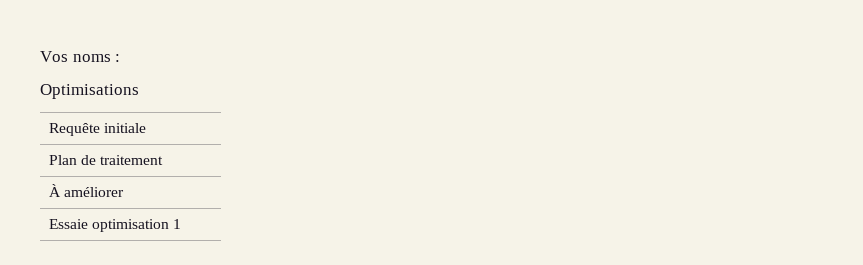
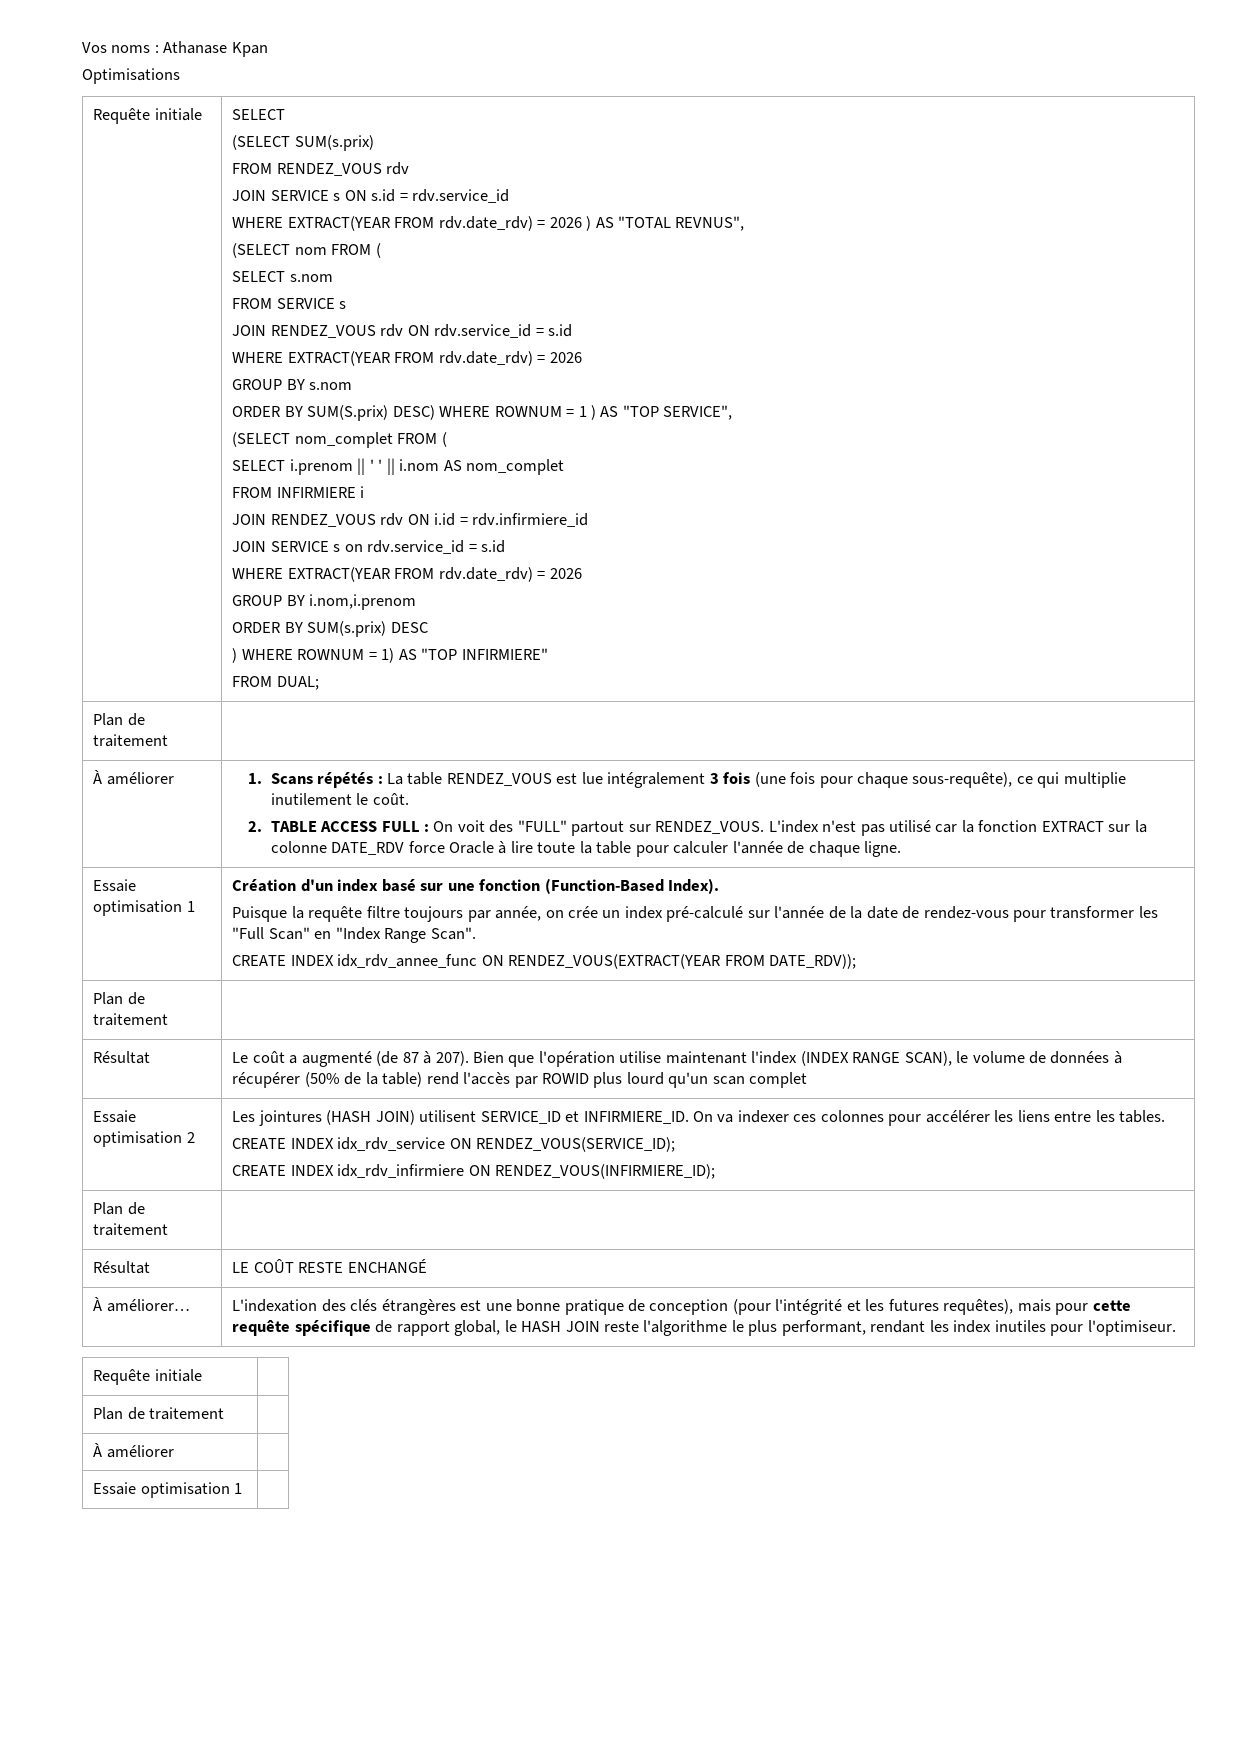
(121, 58) none -> [163,41,268,57] Athanase Kpan
(139, 91) none -> [93,108,202,124] [232,109,286,120] [232,135,374,151] [232,162,410,176] [232,189,510,203] [232,216,745,231] [232,243,381,258] [232,271,333,282] [232,298,347,309] [232,324,573,338] [232,351,582,366] [232,379,353,390] [232,405,733,421] [232,432,447,448] [232,458,564,475] [232,486,365,498] [232,513,589,527] [232,540,506,554] [232,567,582,582] [232,594,417,610] [232,621,428,637] [232,648,548,663] [232,676,319,690] [93,713,145,726] [93,734,169,747] [93,770,174,785] [248,772,1126,788] [270,793,409,805] [248,820,1147,836] [270,841,901,857] [93,879,137,892] [93,900,195,916] [232,878,719,894] [232,906,1158,922] [232,927,476,943] [232,954,857,969] [93,992,145,1005] [93,1013,169,1026] [93,1051,151,1064] [232,1051,1122,1067] [232,1072,808,1088] [93,1110,137,1123] [93,1131,195,1147] [232,1110,1165,1126] [232,1137,676,1152] [232,1164,716,1179] [93,1202,145,1215] [93,1223,169,1236] [93,1261,151,1274] [232,1259,427,1273] [93,1297,190,1312] [232,1299,1131,1315] [232,1319,1176,1336] // Requête initiale | SELECT // (SELECT SUM(s.prix) // FROM RENDEZ_VOUS rdv // JOIN SERVICE s ON s.id = rdv.service_id // WHERE EXTRACT(YEAR FROM rdv.date_rdv) = 2026 ) AS "TOTAL REVNUS", // (SELECT nom FROM ( // SELECT s.nom // FROM SERVICE s // JOIN RENDEZ_VOUS rdv ON rdv.service_id = s.id // WHERE EXTRACT(YEAR FROM rdv.date_rdv) = 2026 // GROUP BY s.nom // ORDER BY SUM(S.prix) DESC) WHERE ROWNUM = 1 ) AS "TOP SERVICE", // (SELECT nom_complet FROM ( // SELECT i.prenom || ' ' || i.nom AS nom_complet // FROM INFIRMIERE i // JOIN RENDEZ_VOUS rdv ON i.id = rdv.infirmiere_id // JOIN SERVICE s on rdv.service_id = s.id // WHERE EXTRACT(YEAR FROM rdv.date_rdv) = 2026 // GROUP BY i.nom,i.prenom // ORDER BY SUM(s.prix) DESC // ) WHERE ROWNUM = 1) AS "TOP INFIRMIERE" // FROM DUAL; // Plan de traitement | // À améliorer | 1. Scans répétés : La table RENDEZ_VOUS est lue intégralement 3 fois (une fois pour chaque sous-requête), ce qui multiplie inutilement le coût. // 2. TABLE ACCESS FULL : On voit des "FULL" partout sur RENDEZ_VOUS. L'index n'est pas utilisé car la fonction EXTRACT sur la colonne DATE_RDV force Oracle à lire toute la table pour calculer l'année de chaque ligne. // Essaie optimisation 1 | Création d'un index basé sur une fonction (Function-Based Index). // Puisque la requête filtre toujours par année, on crée un index pré-calculé sur l'année de la date de rendez-vous pour transformer les "Full Scan" en "Index Range Scan". // CREATE INDEX idx_rdv_annee_func ON RENDEZ_VOUS(EXTRACT(YEAR FROM DATE_RDV)); // Plan de traitement | // Résultat | Le coût a augmenté (de 87 à 207). Bien que l'opération utilise maintenant l'index (INDEX RANGE SCAN), le volume de données à récupérer (50% de la table) rend l'accès par ROWID plus lourd qu'un scan complet // Essaie optimisation 2 | Les jointures (HASH JOIN) utilisent SERVICE_ID et INFIRMIERE_ID. On va indexer ces colonnes pour accélérer les liens entre les tables. // CREATE INDEX idx_rdv_service ON RENDEZ_VOUS(SERVICE_ID); // CREATE INDEX idx_rdv_infirmiere ON RENDEZ_VOUS(INFIRMIERE_ID); // Plan de traitement | // Résultat | LE COÛT RESTE ENCHANGÉ // À améliorer… | L'indexation des clés étrangères est une bonne pratique de conception (pour l'intégrité et les futures requêtes), mais pour cette requête spécifique de rapport global, le HASH JOIN reste l'algorithme le plus performant, rendant les index inutiles pour l'optimiseur.

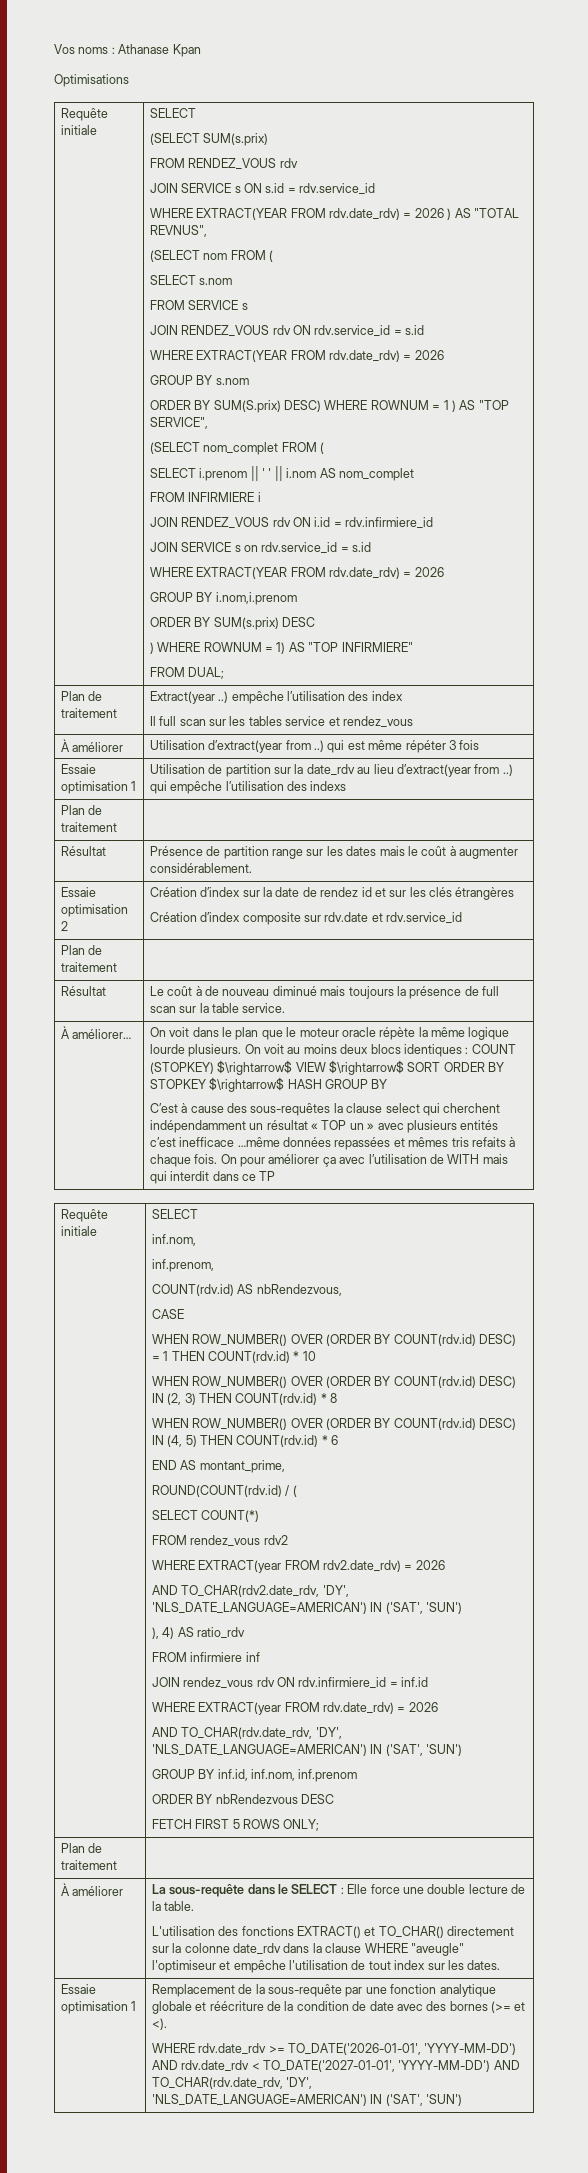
[93,770,174,785] [248,772,1126,788] [270,793,409,805] [248,820,1147,836] [270,841,901,857] [93,879,137,892] [93,900,195,916] [232,878,719,894] [232,906,1158,922] [232,927,476,943] [232,954,857,969] // À améliorer | 1. Scans répétés : La table RENDEZ_VOUS est lue intégralement 3 fois (une fois pour chaque sous-requête), ce qui multiplie inutilement le coût. // 2. TABLE ACCESS FULL : On voit des "FULL" partout sur RENDEZ_VOUS. L'index n'est pas utilisé car la fonction EXTRACT sur la colonne DATE_RDV force Oracle à lire toute la table pour calculer l'année de chaque ligne. // Essaie optimisation 1 | Création d'un index basé sur une fonction (Function-Based Index). // Puisque la requête filtre toujours par année, on crée un index pré-calculé sur l'année de la date de rendez-vous pour transformer les "Full Scan" en "Index Range Scan". // CREATE INDEX idx_rdv_annee_func ON RENDEZ_VOUS(EXTRACT(YEAR FROM DATE_RDV)); -> [149,691,403,704] [149,716,413,727] [60,739,124,752] [149,740,480,753] [60,764,96,774] [60,781,137,794] [149,764,513,777] [149,781,347,794] [60,805,103,815] [60,822,117,832] [60,846,106,856] [149,846,519,859] [149,863,252,873] [60,887,96,897] [60,904,128,917] [60,921,68,931] [149,887,515,900] [149,912,463,925] Extract(year ..) empêche l’utilisation des index // Il full scan sur les tables service et rendez_vous // À améliorer | Utilisation d’extract(year from ..) qui est même répéter 3 fois // Essaie optimisation 1 | Utilisation de partition sur la date_rdv au lieu d’extract(year from ..) qui empêche l’utilisation des indexs // Plan de traitement | // Résultat | Présence de partition range sur les dates mais le coût à augmenter considérablement. // Essaie optimisation 2 | Création d’index sur la date de rendez id et sur les clés étrangères // Création d’index composite sur rdv.date et rdv.service_id
[289,1051,1122,1067] [232,1072,808,1088] [93,1110,137,1123] [93,1131,195,1147] [232,1110,1165,1126] [232,1137,676,1152] [232,1164,716,1179] [93,1202,145,1215] [93,1223,169,1236] [93,1261,151,1274] [232,1259,427,1273] [93,1297,190,1312] [232,1299,1131,1315] [232,1319,1176,1336] [93,1369,202,1385] [93,1407,225,1420] [93,1443,174,1458] [93,1482,243,1498] a augmenté (de 87 à 207). Bien que l'opération utilise maintenant l'index (INDEX RANGE SCAN), le volume de données à récupérer (50% de la table) rend l'accès par ROWID plus lourd qu'un scan complet // Essaie optimisation 2 | Les jointures (HASH JOIN) utilisent SERVICE_ID et INFIRMIERE_ID. On va indexer ces colonnes pour accélérer les liens entre les tables. // CREATE INDEX idx_rdv_service ON RENDEZ_VOUS(SERVICE_ID); // CREATE INDEX idx_rdv_infirmiere ON RENDEZ_VOUS(INFIRMIERE_ID); // Plan de traitement | // Résultat | LE COÛT RESTE ENCHANGÉ // À améliorer… | L'indexation des clés étrangères est une bonne pratique de conception (pour l'intégrité et les futures requêtes), mais pour cette requête spécifique de rapport global, le HASH JOIN reste l'algorithme le plus performant, rendant les index inutiles pour l'optimiseur. // Requête initiale | // Plan de traitement | // À améliorer | // Essaie optimisation 1 | -> [195,986,500,999] [149,1003,286,1013] [60,1026,132,1039] [149,1027,510,1040] [149,1044,516,1057] [149,1060,505,1075] [149,1077,388,1092] [149,1103,501,1116] [149,1120,499,1133] [149,1137,516,1150] [149,1154,508,1167] [149,1171,276,1184] [60,1209,108,1222] [60,1226,97,1236] [151,1209,198,1219] [151,1234,196,1246] [151,1259,214,1272] [151,1284,342,1296] [151,1309,184,1319] [151,1334,517,1346] [151,1351,316,1363] [151,1376,517,1388] [151,1393,338,1405] [151,1418,517,1430] [151,1435,339,1447] [151,1460,285,1473] [151,1485,297,1497] [151,1510,260,1522] [151,1535,288,1546] [151,1560,445,1573] [151,1585,349,1597] [151,1602,463,1614] [151,1627,246,1639] [151,1652,260,1662] [151,1677,429,1688] [151,1702,438,1715] [151,1727,342,1739] [151,1744,463,1756] [151,1769,358,1782] [151,1794,335,1804] [151,1819,320,1831] [60,1843,103,1853] [60,1860,117,1870] [60,1883,124,1896] [151,1884,526,1897] [151,1901,195,1911] [151,1926,515,1938] [151,1943,464,1956] [151,1960,501,1973] [60,1984,96,1994] [60,2001,137,2014] [151,1984,496,1997] [151,2001,526,2014] [151,2018,167,2030] [151,2043,517,2055] [151,2060,520,2072] [151,2077,313,2089] [151,2094,463,2106] à de nouveau diminué mais toujours la présence de full scan sur la table service. // À améliorer… | On voit dans le plan que le moteur oracle répète la même logique lourde plusieurs. On voit au moins deux blocs identiques : COUNT (STOPKEY) $\rightarrow$ VIEW $\rightarrow$ SORT ORDER BY STOPKEY $\rightarrow$ HASH GROUP BY // C’est à cause des sous-requêtes la clause select qui cherchent indépendamment un résultat « TOP un » avec plusieurs entités c’est inefficace …même données repassées et mêmes tris refaits à chaque fois. On pour améliorer ça avec l’utilisation de WITH mais qui interdit dans ce TP // Requête initiale | SELECT // inf.nom, // inf.prenom, // COUNT(rdv.id) AS nbRendezvous, // CASE // WHEN ROW_NUMBER() OVER (ORDER BY COUNT(rdv.id) DESC) = 1 THEN COUNT(rdv.id) * 10 // WHEN ROW_NUMBER() OVER (ORDER BY COUNT(rdv.id) DESC) IN (2, 3) THEN COUNT(rdv.id) * 8 // WHEN ROW_NUMBER() OVER (ORDER BY COUNT(rdv.id) DESC) IN (4, 5) THEN COUNT(rdv.id) * 6 // END AS montant_prime, // ROUND(COUNT(rdv.id) / ( // SELECT COUNT(*) // FROM rendez_vous rdv2 // WHERE EXTRACT(year FROM rdv2.date_rdv) = 2026 // AND TO_CHAR(rdv2.date_rdv, 'DY', 'NLS_DATE_LANGUAGE=AMERICAN') IN ('SAT', 'SUN') // ), 4) AS ratio_rdv // FROM infirmiere inf // JOIN rendez_vous rdv ON rdv.infirmiere_id = inf.id // WHERE EXTRACT(year FROM rdv.date_rdv) = 2026 // AND TO_CHAR(rdv.date_rdv, 'DY', 'NLS_DATE_LANGUAGE=AMERICAN') IN ('SAT', 'SUN') // GROUP BY inf.id, inf.nom, inf.prenom // ORDER BY nbRendezvous DESC // FETCH FIRST 5 ROWS ONLY; // Plan de traitement | // À améliorer | La sous-requête dans le SELECT : Elle force une double lecture de la table. // L'utilisation des fonctions EXTRACT() et TO_CHAR() directement sur la colonne date_rdv dans la clause WHERE "aveugle" l'optimiseur et empêche l'utilisation de tout index sur les dates. // Essaie optimisation 1 | Remplacement de la sous-requête par une fonction analytique globale et réécriture de la condition de date avec des bornes (>= et <). // WHERE rdv.date_rdv >= TO_DATE('2026-01-01', 'YYYY-MM-DD') AND rdv.date_rdv < TO_DATE('2027-01-01', 'YYYY-MM-DD') AND TO_CHAR(rdv.date_rdv, 'DY', 'NLS_DATE_LANGUAGE=AMERICAN') IN ('SAT', 'SUN')

